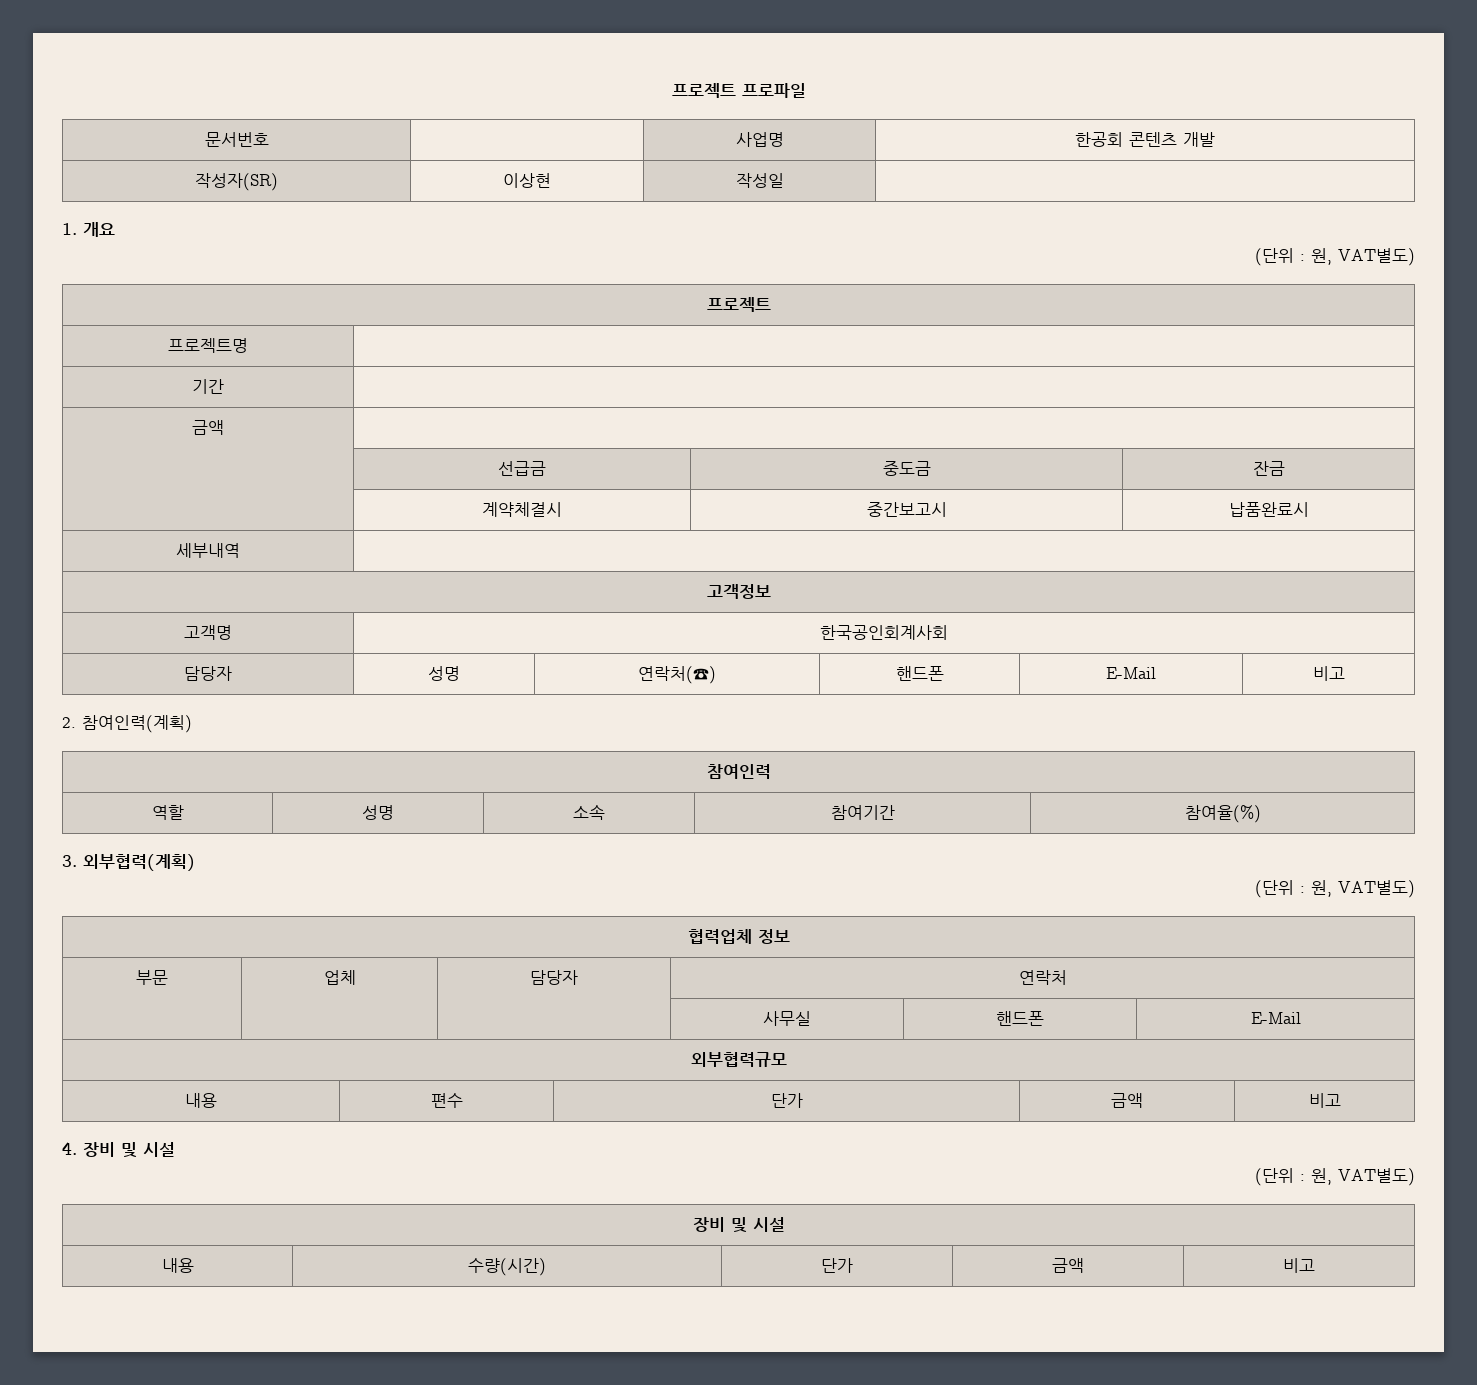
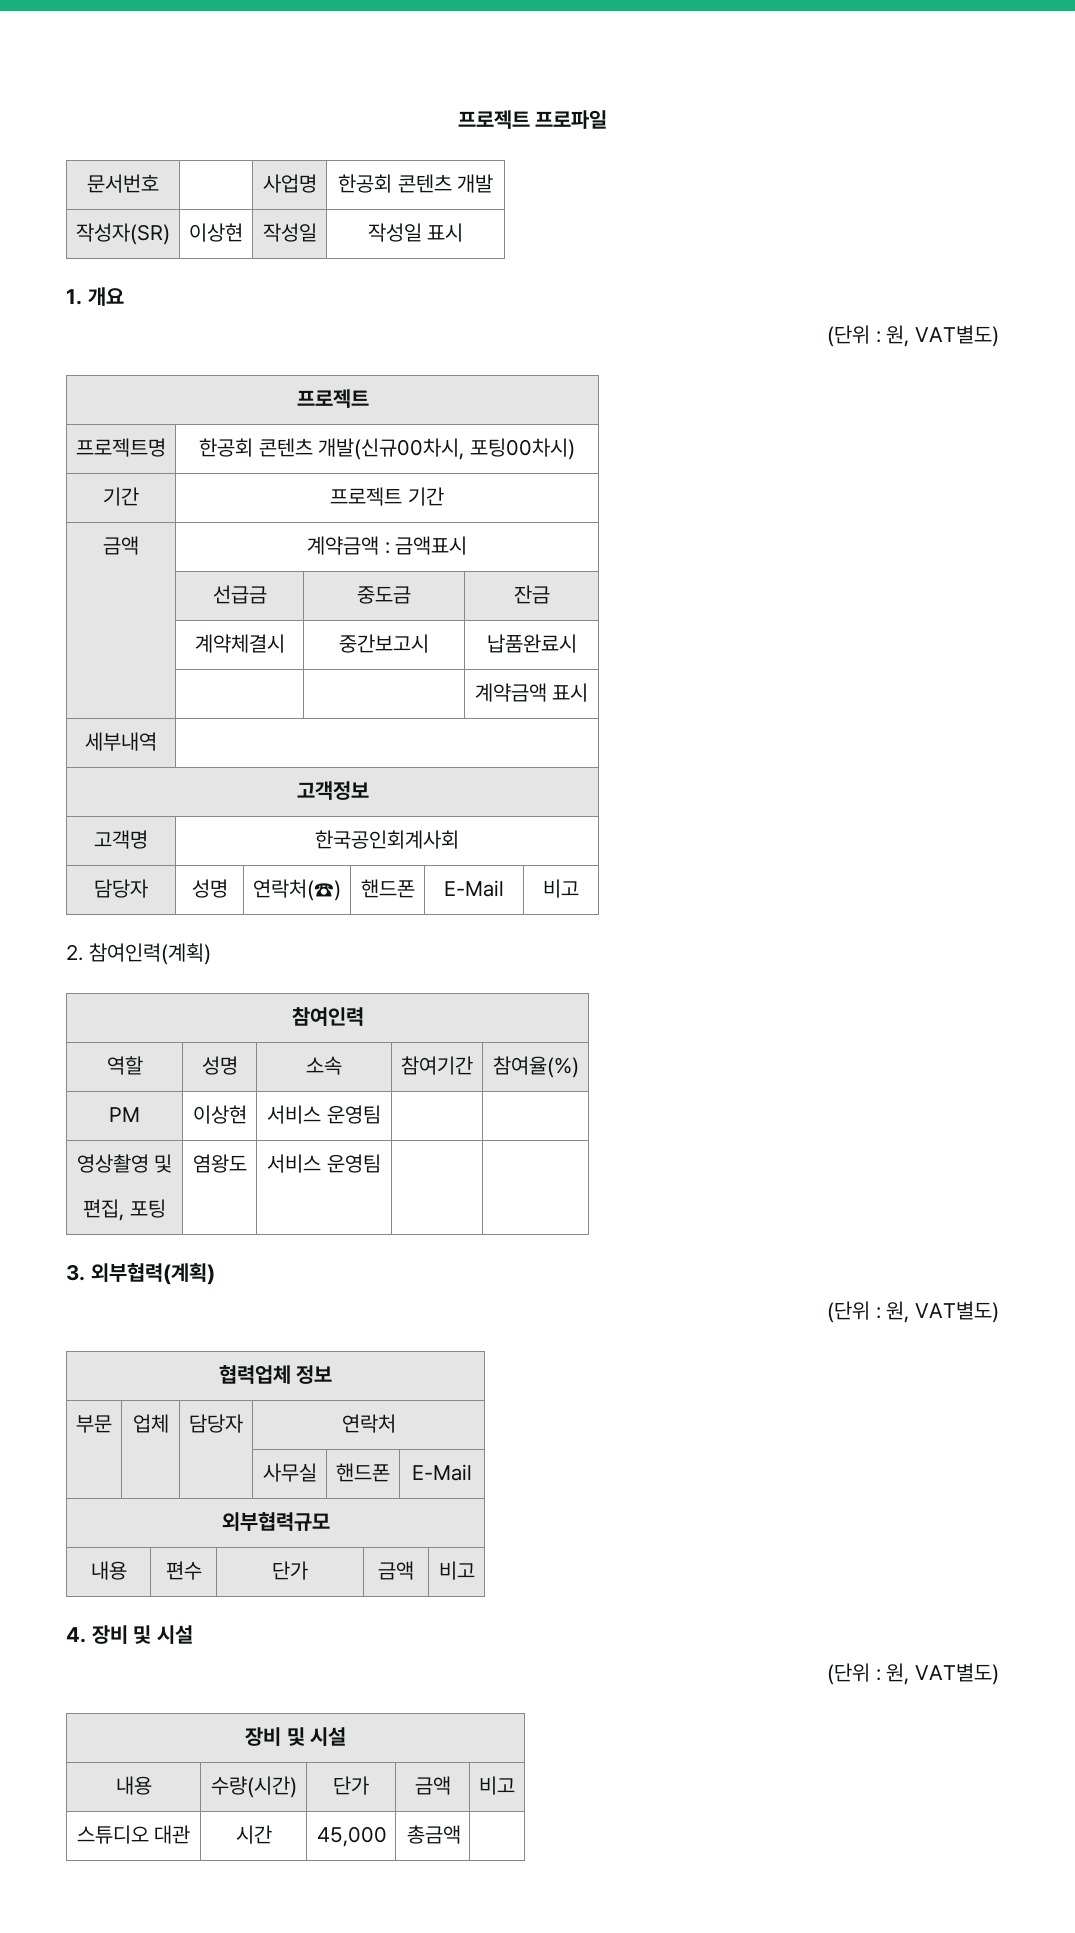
(784, 180) none -> [367,223,464,242] 작성일 표시
(248, 345) none -> [198,438,576,460] 한공회 콘텐츠 개발(신규00차시, 포팅00차시)
[192,420,224,435] // 금액 | -> [330,487,444,506] [103,536,139,555] [306,536,468,555] 프로젝트 기간 // 금액 | 계약금액 : 금액표시
(1309, 509) none -> [474,683,589,702] // | | | 계약금액 표시
(1261, 814) none -> [109,1107,140,1122] [192,1105,247,1124] [267,1105,381,1124] [76,1154,173,1173] [83,1199,166,1221] [192,1154,247,1173] [267,1154,381,1173] // PM | 이상현 | 서비스 운영팀 | | // 영상촬영 및 // 편집, 포팅 | 염왕도 | 서비스 운영팀 | |
(1315, 1265) none -> [76,1825,191,1844] [235,1825,272,1844] [316,1826,387,1847] [406,1825,461,1844] // 스튜디오 대관 | 시간 | 45,000 | 총금액 |

